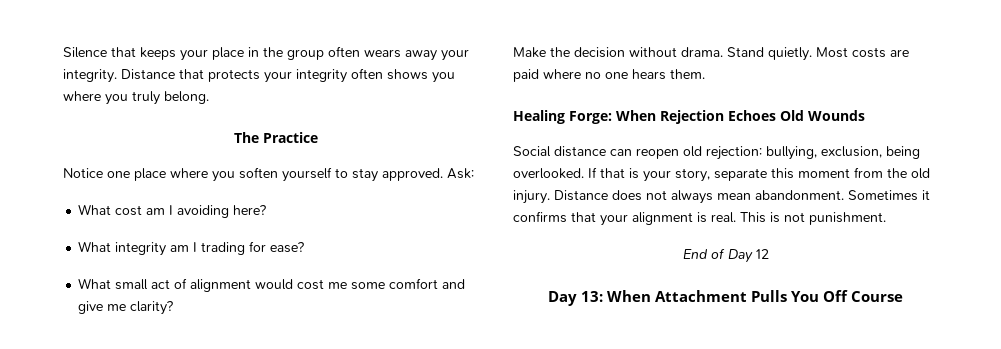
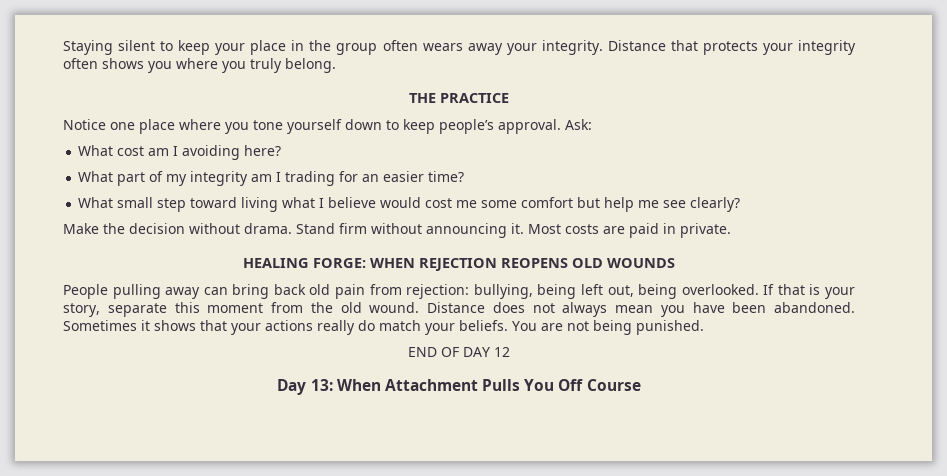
[63,47,176,60] Silence that keeps -> [63,40,211,55] Staying silent to keep
[233,132,318,143] The Practice -> [409,93,509,103] THE PRACTICE
[239,167,443,182] soften yourself to stay approved. -> [253,119,561,134] tone yourself down to keep people’s approval.
(112, 246) none -> [117,171,188,186] part of my
[270,242,305,253] ease? -> [362,171,465,182] an easier time?
[151,278,252,292] act of alignment -> [157,197,377,212] step toward living what I believe
[442,279,466,289] [78,301,174,315] and give me clarity? -> [577,197,741,212] but help me see clearly?
[768,47,909,61] [513,69,705,82] [513,110,865,124] [513,146,882,160] quietly. Most costs are paid where no one hears them. // Healing Forge: When Rejection Echoes Old Wounds // Social distance can reopen old rejection: bullying, exclusion, -> [339,223,731,238] [243,258,675,271] [63,284,634,299] firm without announcing it. Most costs are paid in private. // HEALING FORGE: WHEN REJECTION REOPENS OLD WOUNDS // People pulling away can bring back old pain from rejection: bullying, being left out,
[513,190,550,204] injury. -> [369,302,420,313] wound.
[755,190,844,200] abandonment. -> [660,302,855,317] you have been abandoned.
[513,211,567,223] confirms -> [154,320,196,331] shows
[632,212,886,225] [682,248,753,263] alignment is real. This is not punishment. // End of Day -> [265,320,704,335] [408,347,490,357] actions really do match your beliefs. You are not being punished. // END OF DAY

